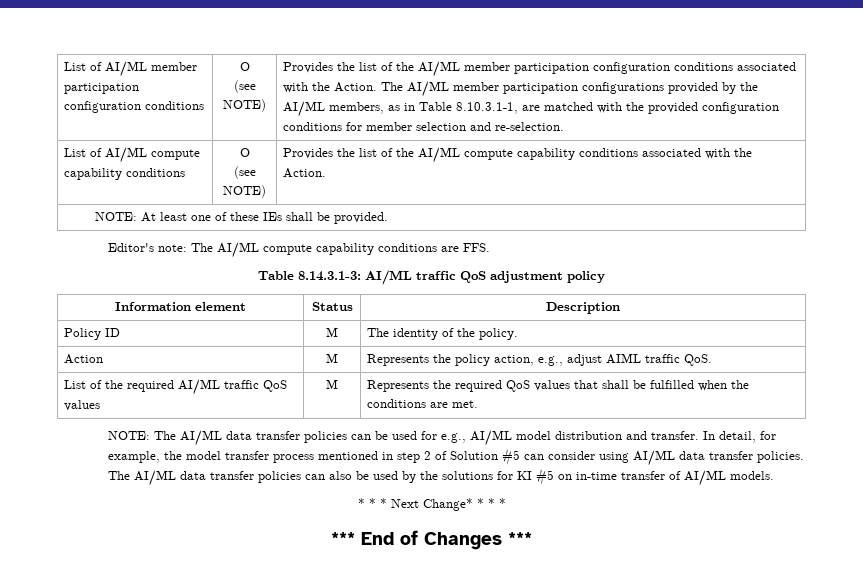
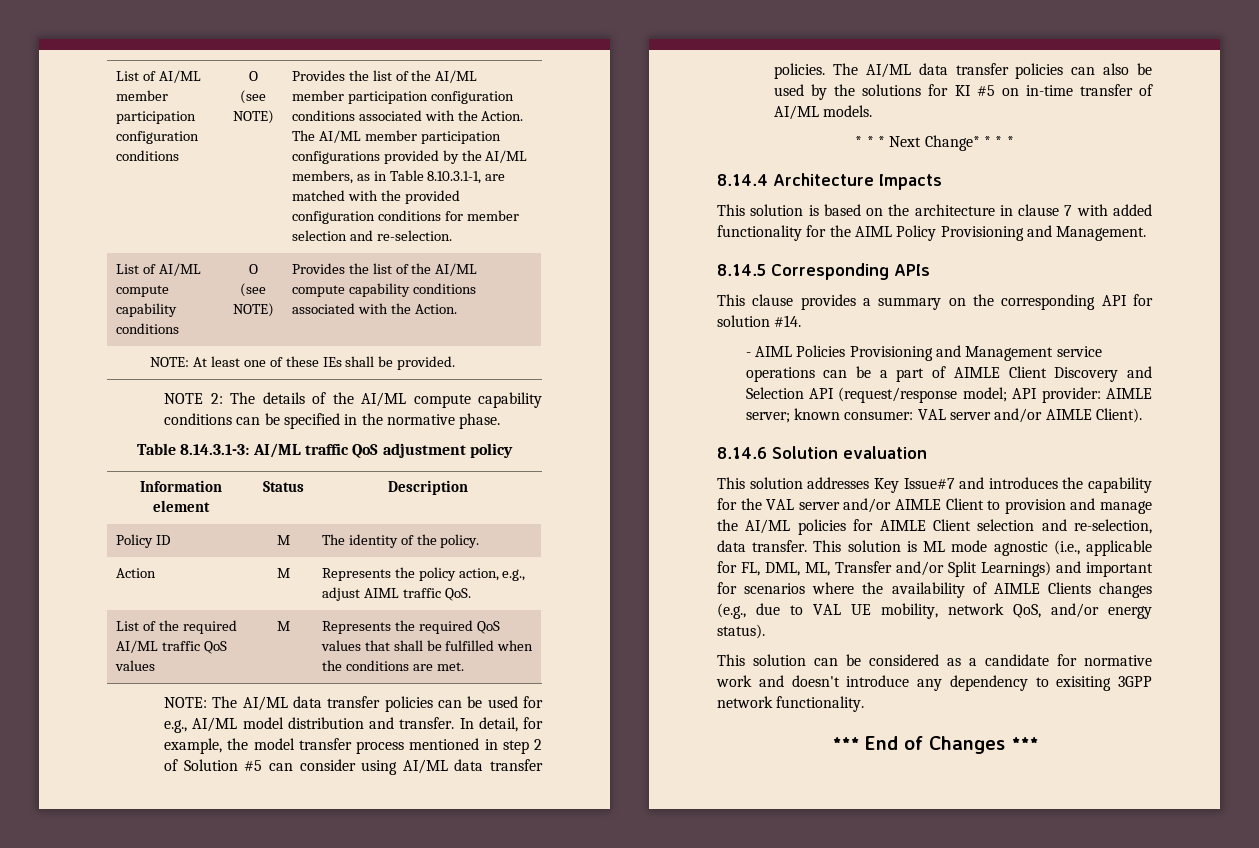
[108,242,491,258] Editor's note: The AI/ML compute capability conditions are FFS. -> [164,392,542,408] [164,413,501,429] NOTE 2: The details of the AI/ML compute capability conditions can be specified in the normative phase.
(506, 503) none -> [717,173,942,190] [717,204,1152,216] [717,225,1147,241] [717,263,930,280] [717,294,1153,310] [717,315,802,327] [745,345,1102,361] [745,366,1152,382] [745,387,1152,403] [745,408,1142,423] [717,446,927,459] [717,477,1152,493] [717,498,1152,514] [717,519,1152,535] [717,540,1152,556] [717,561,1153,577] [717,582,1152,598] [717,603,1152,619] [717,624,765,639] [717,654,1152,666] [716,675,1152,691] [717,696,865,712] // 8.14.4 Architecture Impacts // This solution is based on the architecture in clause 7 with added functionality for the AIML Policy Provisioning and Management. // 8.14.5 Corresponding APIs // This clause provides a summary on the corresponding API for solution #14. // - AIML Policies Provisioning and Management service operations can be a part of AIMLE Client Discovery and Selection API (request/response model; API provider: AIMLE server; known consumer: VAL server and/or AIMLE Client). // 8.14.6 Solution evaluation // This solution addresses Key Issue#7 and introduces the capability for the VAL server and/or AIMLE Client to provision and manage the AI/ML policies for AIMLE Client selection and re-selection, data transfer. This solution is ML mode agnostic (i.e., applicable for FL, DML, ML, Transfer and/or Split Learnings) and important for scenarios where the availability of AIMLE Clients changes (e.g., due to VAL UE mobility, network QoS, and/or energy status). // This solution can be considered as a candidate for normative work and doesn't introduce any dependency to exisiting 3GPP network functionality.

